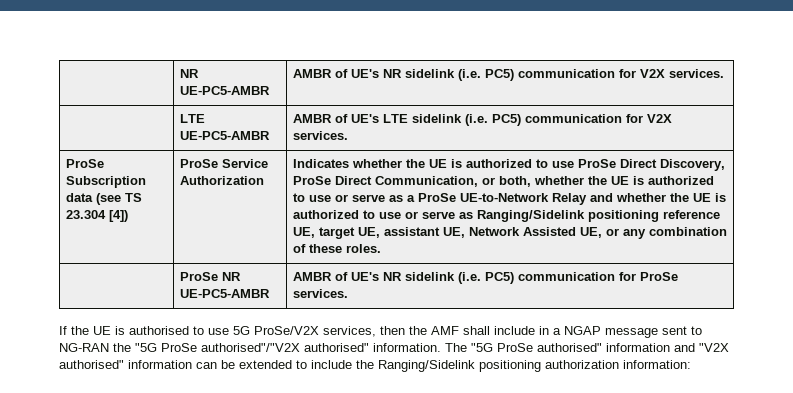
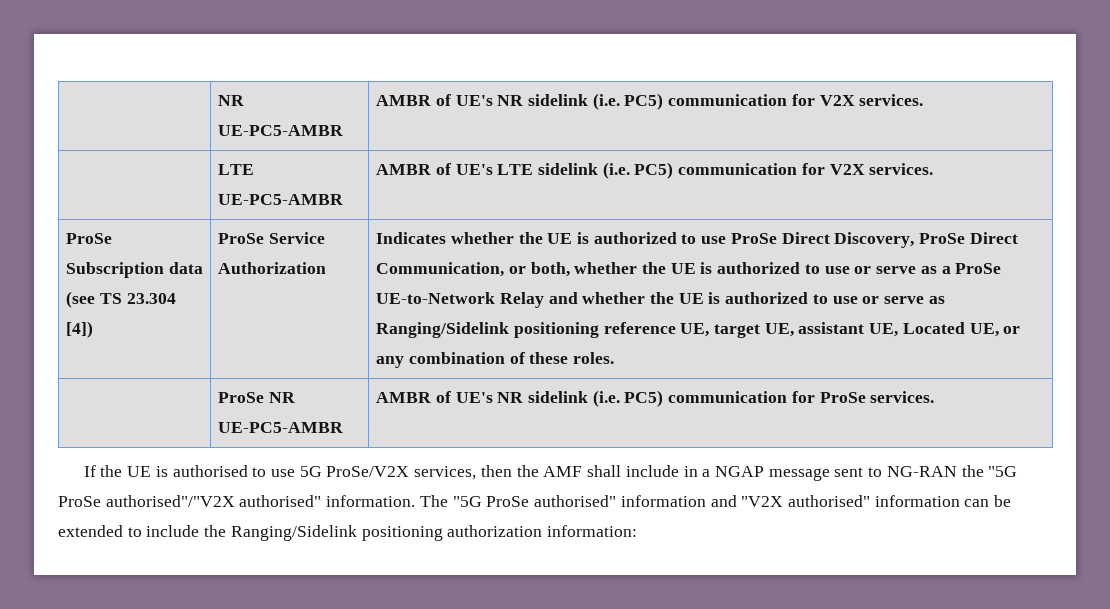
[468,227,576,236] Network Assisted -> [902,322,965,334] Located

